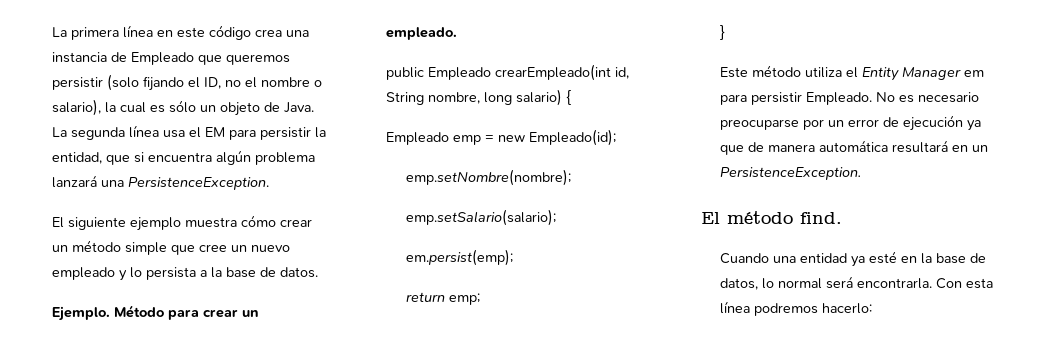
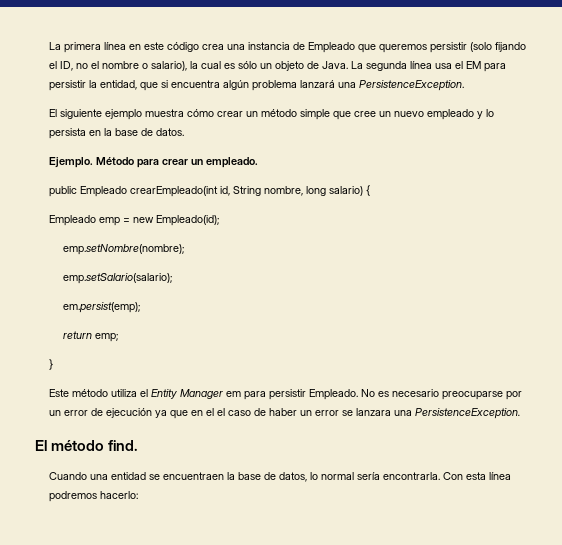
[200,270,208,277] a -> [88,130,101,136] en
[748,140,989,153] de manera automática resultará en un -> [190,408,412,416] en el el caso de haber un error se lanzara una
[851,251,918,267] ya esté en -> [148,472,224,480] se encuentraen
[826,276,854,289] será -> [356,472,380,480] sería

